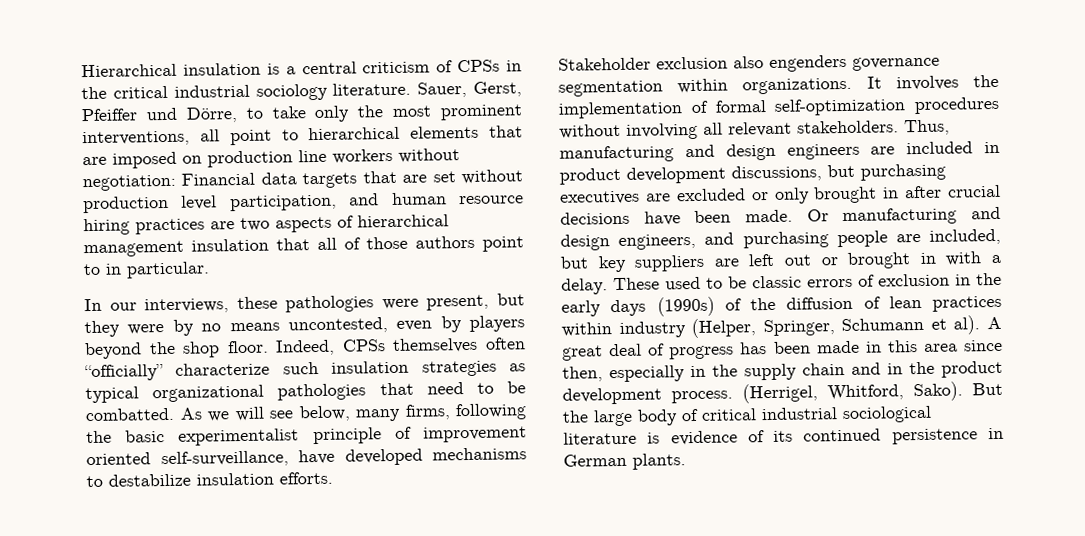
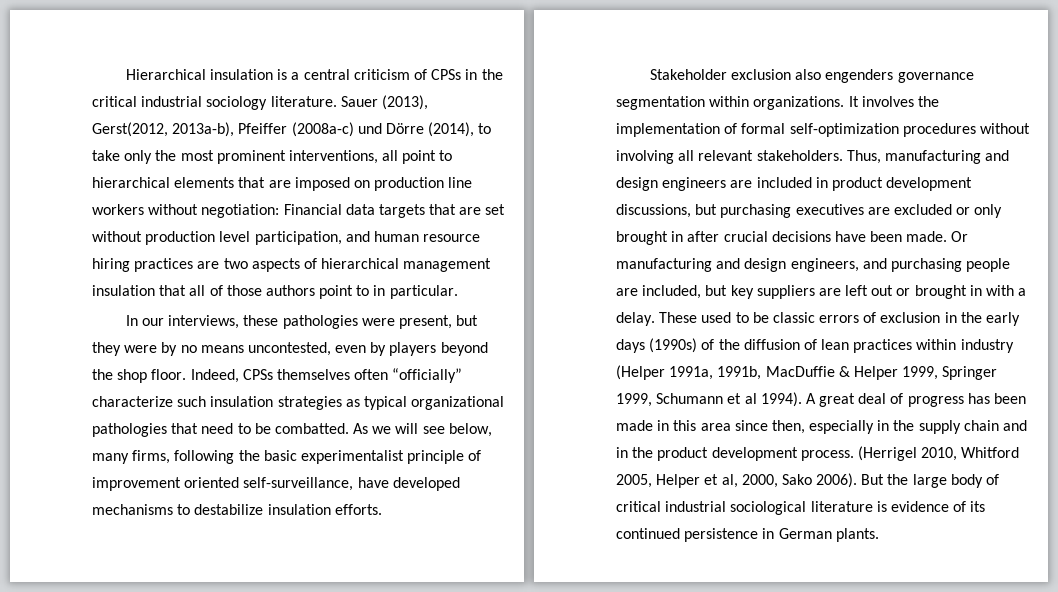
[417,81,522,98] [81,107,238,123] Sauer, Gerst, Pfeiffer und Dörre, -> [340,95,428,110] [92,122,475,137] Sauer (2013), Gerst(2012, 2013a-b), Pfeiffer (2008a-c) und Dörre (2014),
[691,315,981,339] (Helper, Springer, Schumann et al). -> [616,365,998,380] [616,392,802,407] (Helper 1991a, 1991b, MacDuffie & Helper 1999, Springer 1999, Schumann et al 1994).
[742,381,963,404] (Herrigel, Whitford, Sako). -> [857,446,1020,461] [616,473,858,488] (Herrigel 2010, Whitford 2005, Helper et al, 2000, Sako 2006).

